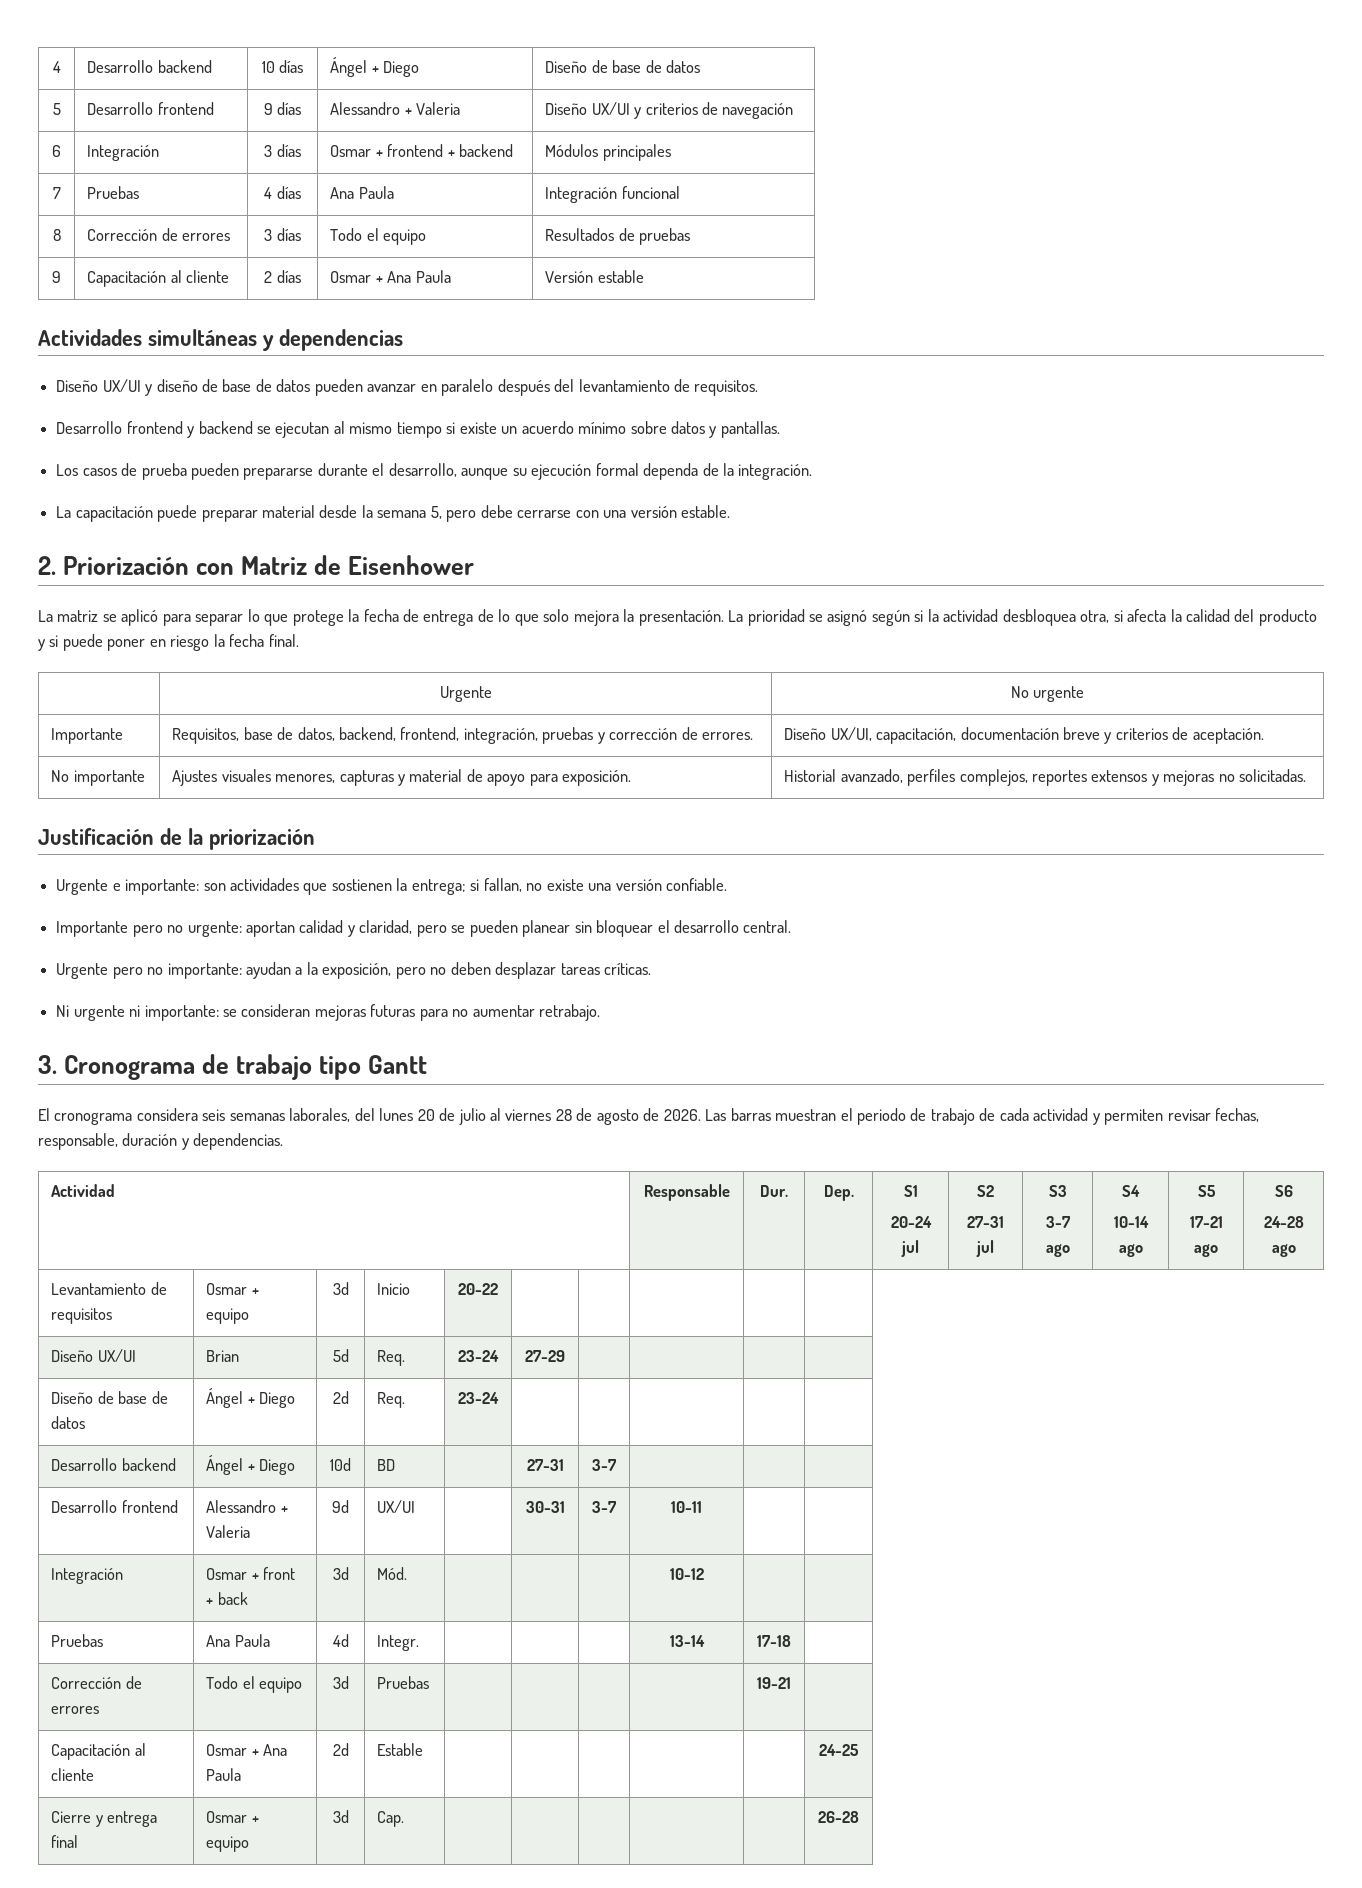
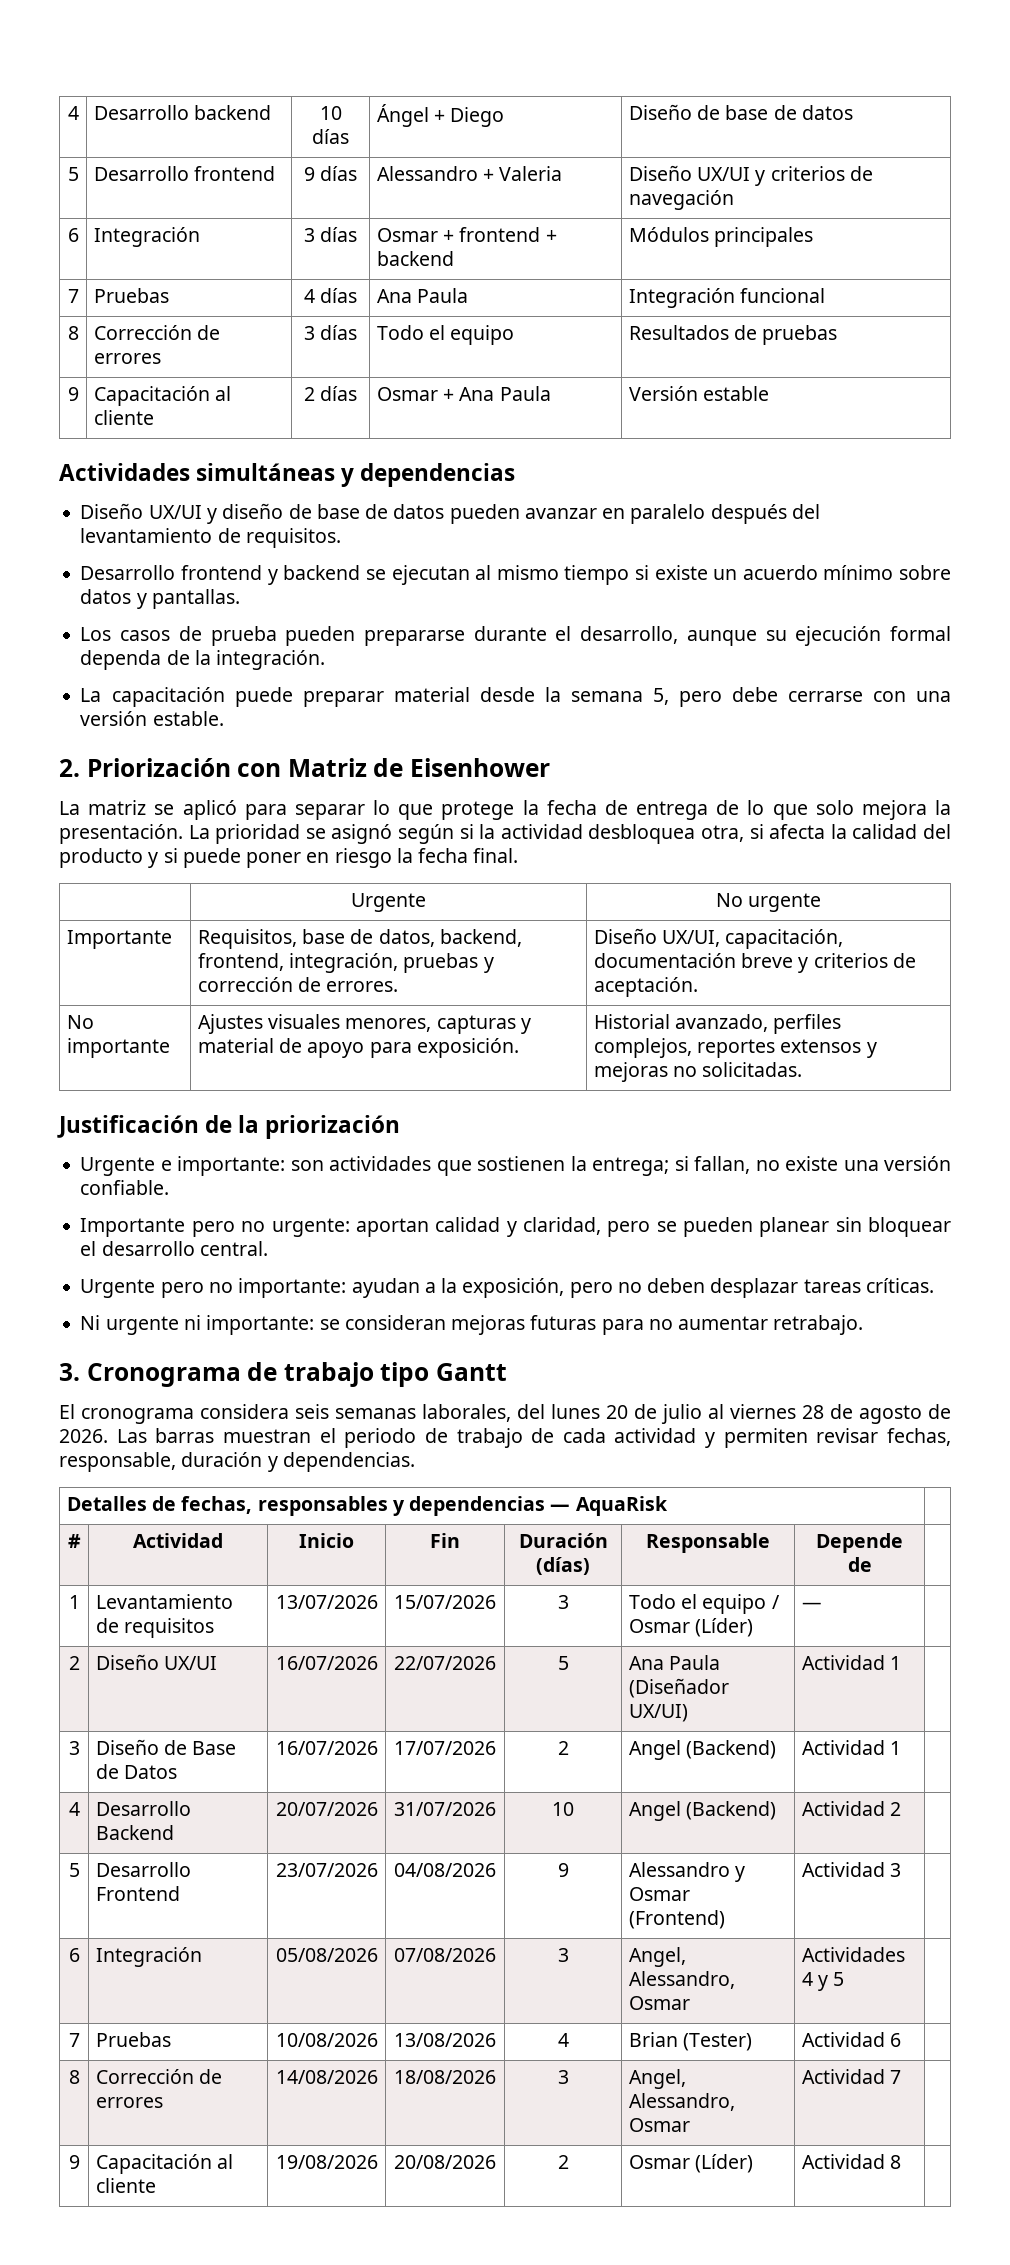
[51,1184,116,1197] [643,1184,730,1201] [760,1185,789,1197] [823,1185,854,1201] [903,1185,918,1197] [890,1216,932,1228] [901,1240,919,1257] [977,1185,994,1197] [967,1216,1004,1228] [976,1240,994,1257] [1048,1185,1067,1197] [1045,1216,1071,1228] [1045,1244,1070,1257] [1122,1185,1140,1197] [1113,1216,1149,1228] [1118,1244,1143,1257] [1197,1185,1216,1197] [1189,1216,1223,1228] [1194,1244,1218,1257] [1274,1185,1293,1197] [1263,1216,1304,1228] [1271,1244,1296,1257] [51,1282,167,1295] [51,1308,113,1324] [206,1283,259,1295] [206,1308,250,1324] [332,1282,349,1295] [377,1283,411,1295] [458,1283,498,1295] [51,1349,136,1362] [206,1350,240,1362] [332,1349,349,1362] [377,1350,406,1366] [458,1350,499,1362] [525,1350,565,1362] [51,1391,168,1404] [51,1416,86,1429] [206,1388,296,1408] [332,1391,349,1404] [377,1392,406,1408] [458,1392,499,1404] [51,1458,176,1471] [206,1455,296,1475] [330,1458,351,1471] [377,1459,396,1471] [526,1459,564,1471] [592,1459,617,1471] [51,1500,178,1513] [206,1500,288,1513] [206,1525,251,1538] [332,1500,349,1513] [377,1500,416,1513] [525,1501,565,1513] [592,1501,617,1513] [671,1501,702,1513] [51,1568,124,1584] [206,1567,296,1580] [206,1592,248,1605] [332,1567,349,1580] [377,1567,408,1580] [669,1568,704,1580] [51,1634,104,1647] [206,1634,270,1647] [332,1634,349,1647] [377,1635,420,1651] [669,1635,705,1647] [757,1635,791,1647] [51,1676,142,1689] [51,1706,100,1714] [206,1676,303,1693] [332,1676,349,1689] [377,1676,430,1689] [757,1677,791,1689] [51,1743,146,1760] [51,1768,95,1781] [206,1744,288,1756] [206,1768,242,1781] [332,1743,349,1756] [377,1743,424,1756] [819,1744,859,1756] [51,1811,158,1827] [51,1835,79,1848] [206,1811,259,1823] [206,1836,250,1852] [332,1810,349,1823] [377,1811,405,1827] [818,1811,859,1823] Actividad | Responsable | Dur. | Dep. | S1 // 20-24 jul | S2 // 27-31 jul | S3 // 3-7 ago | S4 // 10-14 ago | S5 // 17-21 ago | S6 // 24-28 ago // Levantamiento de requisitos | Osmar + equipo | 3d | Inicio | 20-22 | | | | | // Diseño UX/UI | Brian | 5d | Req. | 23-24 | 27-29 | | | | // Diseño de base de datos | Ángel + Diego | 2d | Req. | 23-24 | | | | | // Desarrollo backend | Ángel + Diego | 10d | BD | | 27-31 | 3-7 | | | // Desarrollo frontend | Alessandro + Valeria | 9d | UX/UI | | 30-31 | 3-7 | 10-11 | | // Integración | Osmar + front + back | 3d | Mód. | | | | 10-12 | | // Pruebas | Ana Paula | 4d | Integr. | | | | 13-14 | 17-18 | // Corrección de errores | Todo el equipo | 3d | Pruebas | | | | | 19-21 | // Capacitación al cliente | Osmar + Ana Paula | 2d | Estable | | | | | | 24-25 // Cierre y entrega final | Osmar + equipo | 3d | Cap. | | | | | | 26-28 -> [66,1496,668,1516] [67,1534,81,1548] [133,1533,223,1548] [299,1533,354,1548] [430,1533,460,1548] [518,1533,608,1548] [536,1557,590,1575] [646,1533,770,1553] [816,1533,903,1553] [847,1557,872,1572] [68,1595,80,1609] [95,1594,233,1609] [95,1618,215,1638] [275,1595,378,1609] [394,1595,496,1609] [557,1595,569,1609] [628,1594,780,1614] [628,1618,754,1637] [801,1602,822,1609] [68,1656,80,1670] [95,1654,218,1670] [275,1656,378,1670] [394,1656,496,1670] [557,1656,569,1670] [628,1655,721,1670] [628,1678,729,1698] [628,1704,688,1722] [801,1655,902,1670] [68,1741,80,1755] [95,1739,237,1755] [95,1764,178,1779] [275,1741,378,1755] [394,1741,496,1755] [557,1741,569,1755] [628,1740,777,1760] [801,1740,902,1755] [68,1802,80,1816] [95,1801,191,1816] [95,1825,174,1840] [275,1802,378,1816] [394,1802,496,1816] [552,1802,574,1816] [628,1801,777,1821] [801,1801,902,1816] [68,1863,80,1877] [95,1862,191,1877] [95,1886,180,1901] [275,1863,378,1877] [394,1863,496,1877] [557,1863,569,1877] [628,1862,746,1882] [628,1887,690,1901] [628,1910,725,1929] [801,1862,902,1877] [68,1948,80,1962] [95,1947,202,1967] [275,1948,378,1962] [394,1948,496,1962] [557,1948,569,1962] [628,1947,686,1967] [628,1971,735,1989] [628,1996,690,2010] [801,1947,905,1962] [801,1972,845,1991] [68,2033,80,2047] [95,2032,171,2047] [275,2033,378,2047] [394,2033,496,2047] [557,2033,569,2047] [628,2032,753,2051] [801,2032,902,2047] [68,2070,80,2084] [95,2069,223,2084] [95,2097,163,2108] [275,2070,378,2084] [394,2070,496,2084] [557,2070,569,2084] [628,2069,686,2089] [628,2093,735,2111] [628,2118,690,2132] [801,2069,902,2084] [68,2155,80,2169] [95,2154,234,2174] [95,2178,156,2193] [275,2155,378,2169] [394,2155,496,2169] [557,2155,569,2169] [628,2154,754,2173] [801,2154,902,2169] Detalles de fechas, responsables y dependencias — AquaRisk | // # | Actividad | Inicio | Fin | Duración (días) | Responsable | Depende de | // 1 | Levantamiento de requisitos | 13/07/2026 | 15/07/2026 | 3 | Todo el equipo / Osmar (Líder) | — | // 2 | Diseño UX/UI | 16/07/2026 | 22/07/2026 | 5 | Ana Paula (Diseñador UX/UI) | Actividad 1 | // 3 | Diseño de Base de Datos | 16/07/2026 | 17/07/2026 | 2 | Angel (Backend) | Actividad 1 | // 4 | Desarrollo Backend | 20/07/2026 | 31/07/2026 | 10 | Angel (Backend) | Actividad 2 | // 5 | Desarrollo Frontend | 23/07/2026 | 04/08/2026 | 9 | Alessandro y Osmar (Frontend) | Actividad 3 | // 6 | Integración | 05/08/2026 | 07/08/2026 | 3 | Angel, Alessandro, Osmar | Actividades 4 y 5 | // 7 | Pruebas | 10/08/2026 | 13/08/2026 | 4 | Brian (Tester) | Actividad 6 | // 8 | Corrección de errores | 14/08/2026 | 18/08/2026 | 3 | Angel, Alessandro, Osmar | Actividad 7 | // 9 | Capacitación al cliente | 19/08/2026 | 20/08/2026 | 2 | Osmar (Líder) | Actividad 8 |

